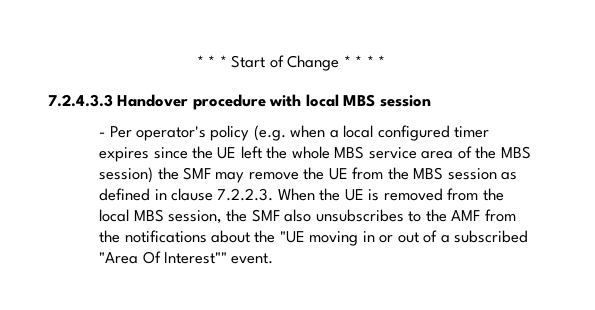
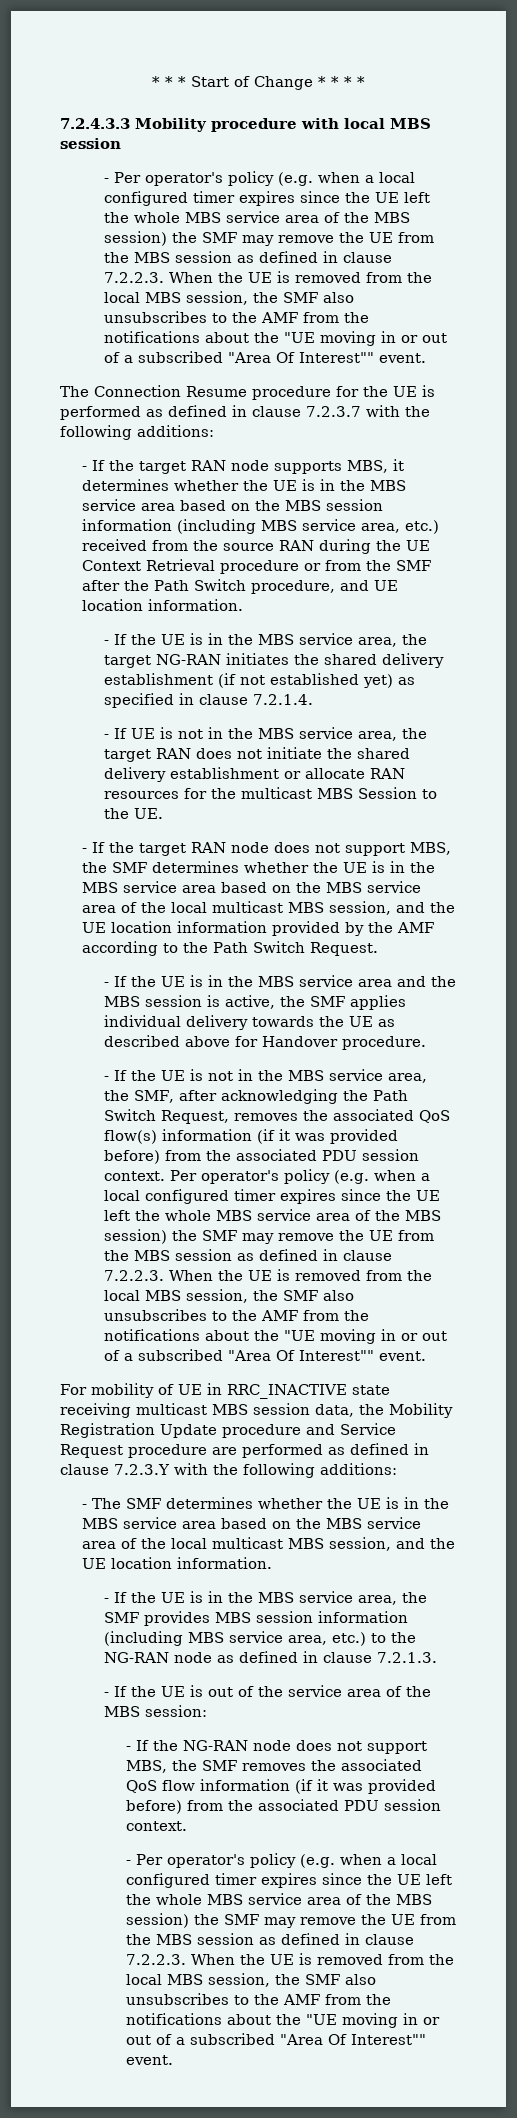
[117,94,189,107] Handover -> [135,118,207,132] Mobility
(274, 258) none -> [60,385,435,400] [60,405,430,420] [60,425,214,440] [82,459,405,474] [82,479,407,491] [82,499,384,511] [82,519,440,534] [82,539,431,554] [82,559,432,574] [82,579,399,594] [82,599,244,611] [104,633,428,647] [104,653,445,668] [104,673,416,688] [104,693,314,708] [104,727,428,741] [104,747,411,762] [104,767,406,782] [104,787,438,799] [104,808,164,819] [82,842,452,856] [82,861,436,873] [82,881,422,893] [82,901,456,915] [82,921,435,936] [82,941,379,956] [104,975,457,987] [104,995,407,1010] [104,1015,396,1030] [104,1035,427,1050] [104,1069,428,1083] [104,1089,409,1104] [104,1109,451,1124] [104,1129,399,1144] [104,1149,420,1164] [104,1169,431,1184] [104,1189,441,1204] [104,1209,442,1221] [104,1229,435,1244] [104,1249,393,1261] [104,1269,433,1281] [104,1289,355,1303] [104,1309,370,1321] [104,1329,448,1344] [104,1349,427,1361] [60,1383,390,1399] [60,1403,453,1418] [60,1423,396,1438] [60,1443,429,1458] [60,1463,397,1478] [82,1497,450,1509] [82,1517,422,1529] [82,1537,456,1551] [82,1557,273,1569] [104,1591,428,1605] [104,1611,409,1626] [104,1631,417,1646] [104,1651,438,1663] [104,1685,432,1697] [104,1705,208,1717] [126,1740,428,1754] [126,1759,423,1773] [126,1779,437,1794] [126,1799,442,1814] [126,1821,188,1831] [126,1853,438,1868] [126,1873,453,1888] [126,1893,433,1905] [126,1913,457,1928] [126,1933,415,1945] [126,1953,455,1965] [126,1973,377,1987] [126,1993,392,2005] [126,2013,441,2028] [126,2033,427,2045] [126,2055,174,2065] // The Connection Resume procedure for the UE is performed as defined in clause 7.2.3.7 with the following additions: // - If the target RAN node supports MBS, it determines whether the UE is in the MBS service area based on the MBS session information (including MBS service area, etc.) received from the source RAN during the UE Context Retrieval procedure or from the SMF after the Path Switch procedure, and UE location information. // - If the UE is in the MBS service area, the target NG-RAN initiates the shared delivery establishment (if not established yet) as specified in clause 7.2.1.4. // - If UE is not in the MBS service area, the target RAN does not initiate the shared delivery establishment or allocate RAN resources for the multicast MBS Session to the UE. // - If the target RAN node does not support MBS, the SMF determines whether the UE is in the MBS service area based on the MBS service area of the local multicast MBS session, and the UE location information provided by the AMF according to the Path Switch Request. // - If the UE is in the MBS service area and the MBS session is active, the SMF applies individual delivery towards the UE as described above for Handover procedure. // - If the UE is not in the MBS service area, the SMF, after acknowledging the Path Switch Request, removes the associated QoS flow(s) information (if it was provided before) from the associated PDU session context. Per operator's policy (e.g. when a local configured timer expires since the UE left the whole MBS service area of the MBS session) the SMF may remove the UE from the MBS session as defined in clause 7.2.2.3. When the UE is removed from the local MBS session, the SMF also unsubscribes to the AMF from the notifications about the "UE moving in or out of a subscribed "Area Of Interest"" event. // For mobility of UE in RRC_INACTIVE state receiving multicast MBS session data, the Mobility Registration Update procedure and Service Request procedure are performed as defined in clause 7.2.3.Y with the following additions: // - The SMF determines whether the UE is in the MBS service area based on the MBS service area of the local multicast MBS session, and the UE location information. // - If the UE is in the MBS service area, the SMF provides MBS session information (including MBS service area, etc.) to the NG-RAN node as defined in clause 7.2.1.3. // - If the UE is out of the service area of the MBS session: // - If the NG-RAN node does not support MBS, the SMF removes the associated QoS flow information (if it was provided before) from the associated PDU session context. // - Per operator's policy (e.g. when a local configured timer expires since the UE left the whole MBS service area of the MBS session) the SMF may remove the UE from the MBS session as defined in clause 7.2.2.3. When the UE is removed from the local MBS session, the SMF also unsubscribes to the AMF from the notifications about the "UE moving in or out of a subscribed "Area Of Interest"" event.

